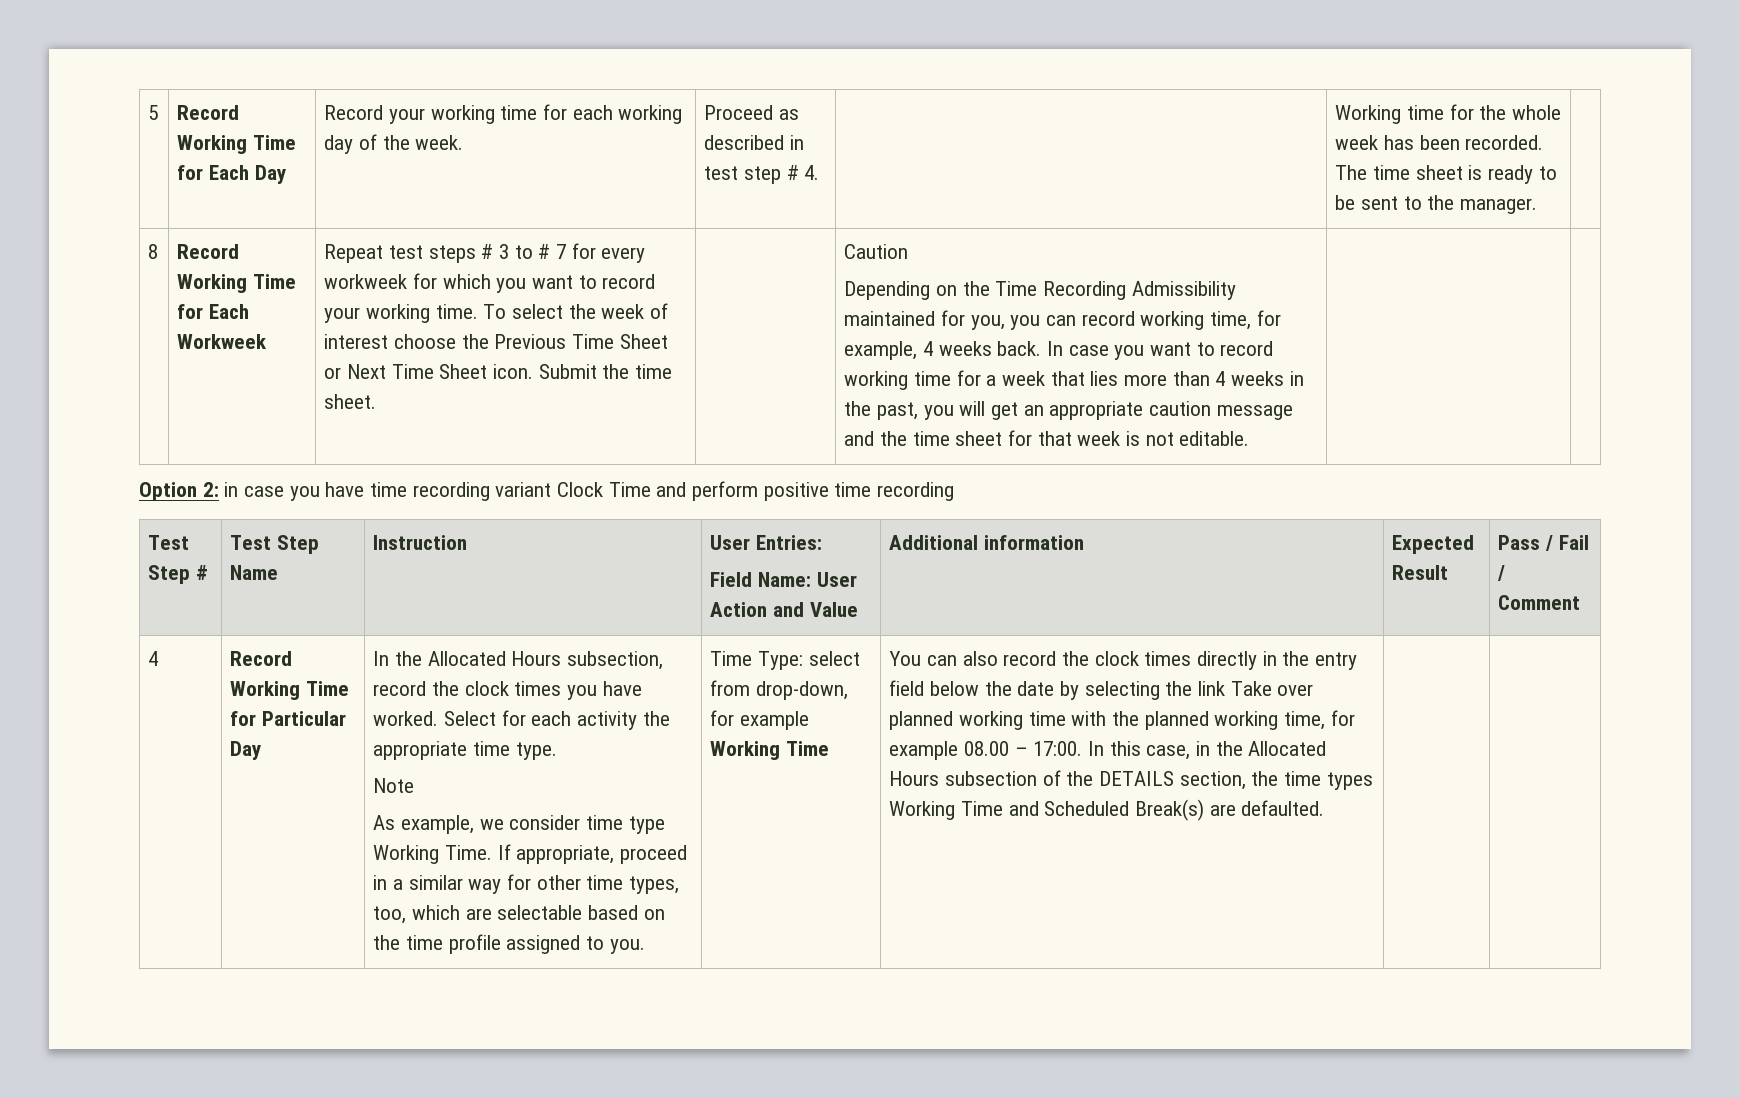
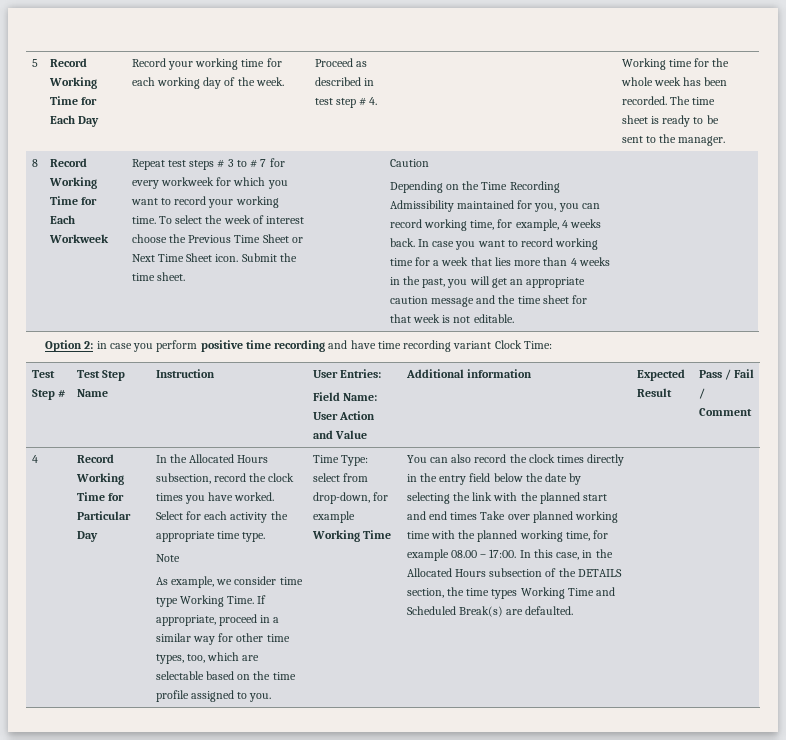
(320, 493) none -> [156,340,348,352] perform positive time recording and
[608,481,955,501] Time and perform positive time recording -> [523,341,552,349] Time:
(1226, 688) none -> [493,492,608,504] [406,511,478,520] with the planned start and end times

